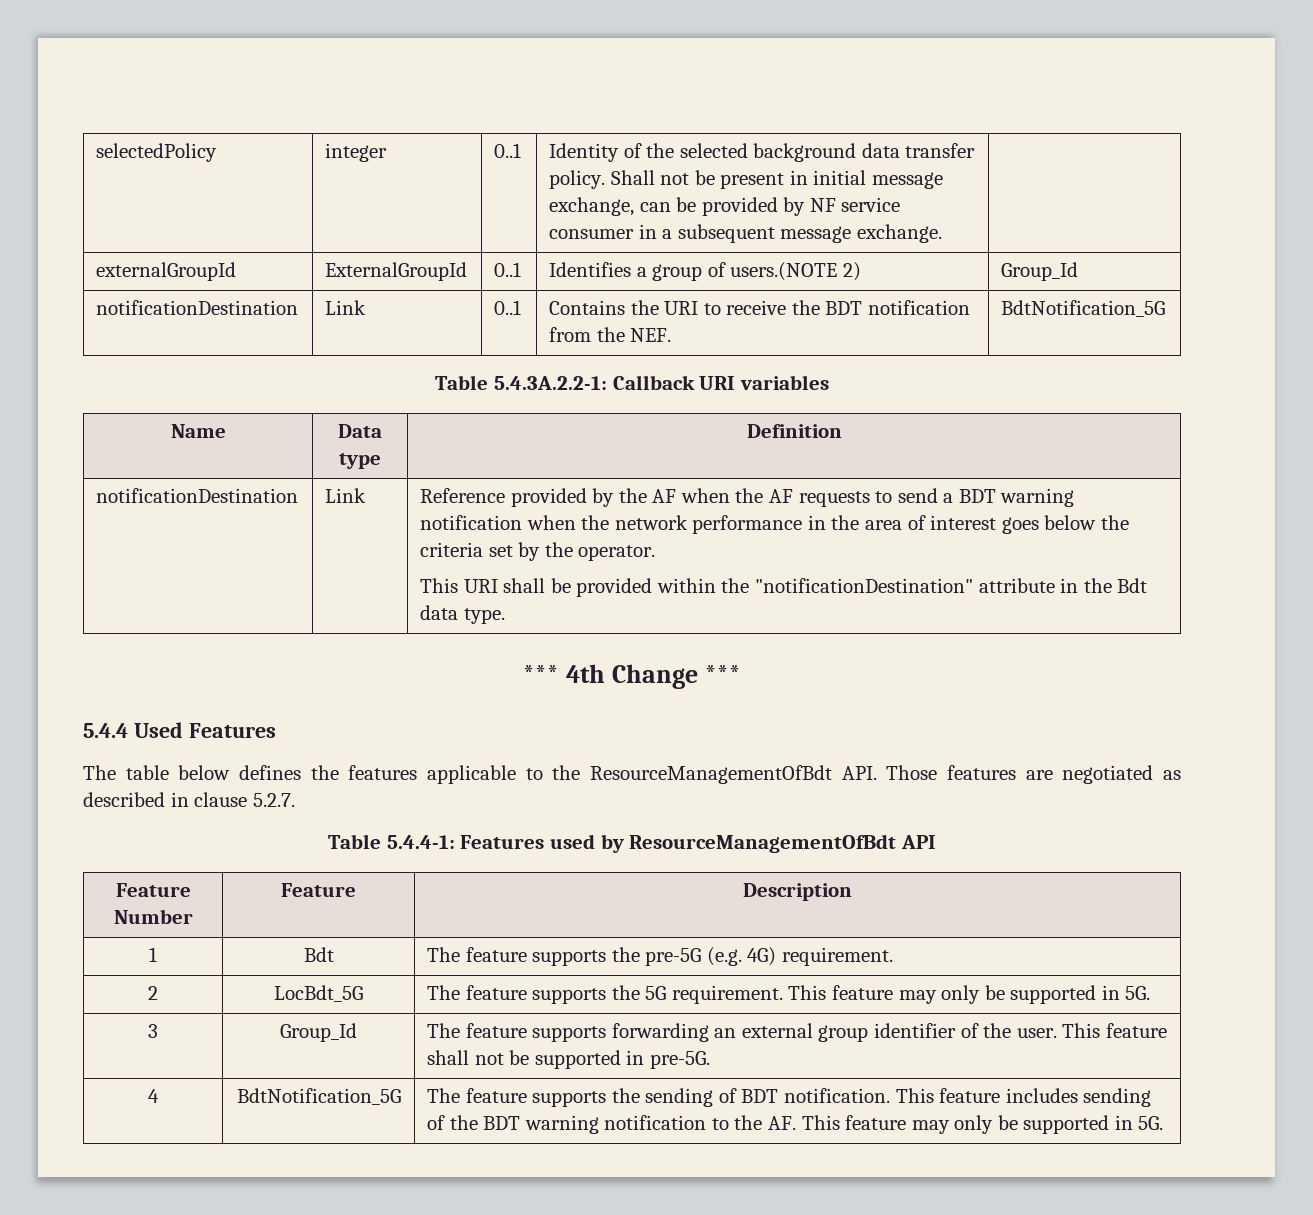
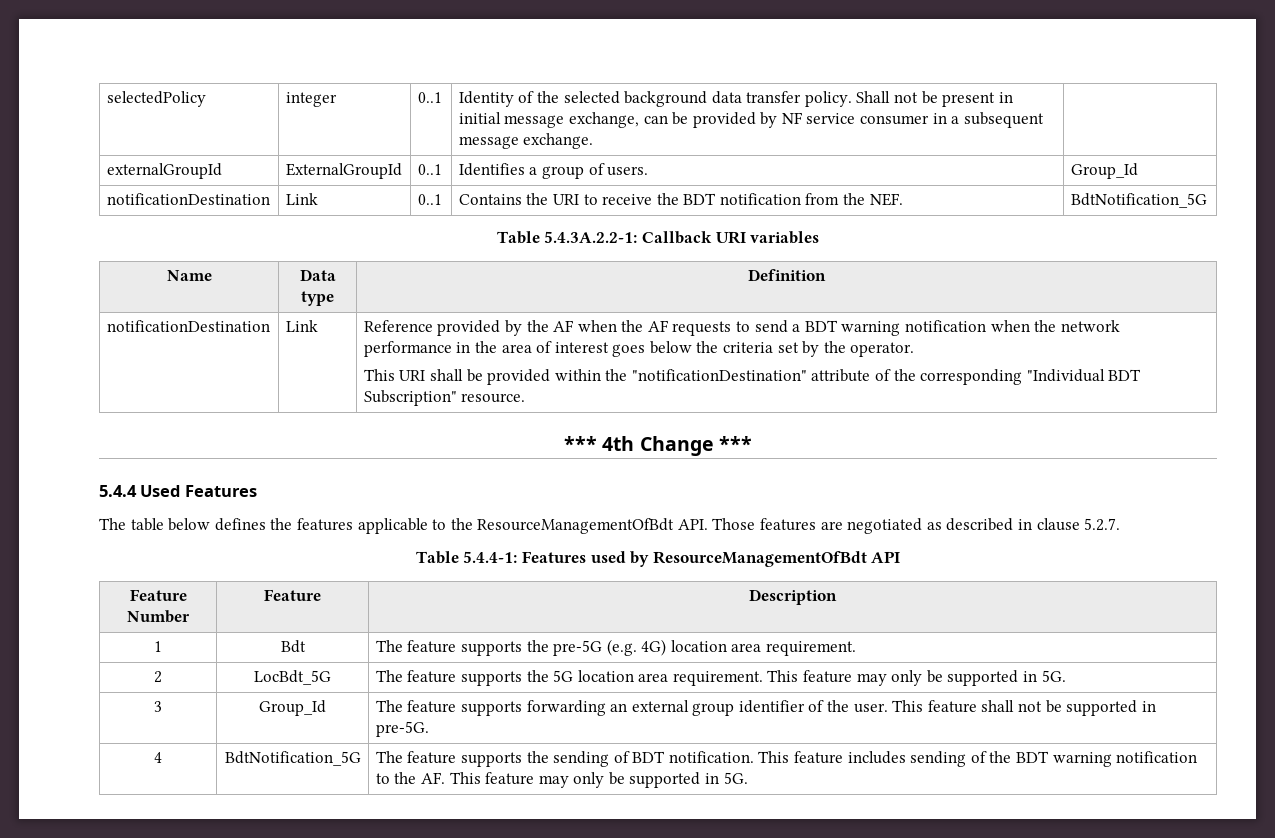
[730,262,861,281] users.(NOTE 2) -> [607,166,649,176] users.
[1060,578,1148,593] [420,605,505,624] in the Bdt data type. -> [875,369,1142,385] [363,390,526,406] of the corresponding "Individual BDT Subscription" resource.
(777, 956) none -> [670,640,762,652] location area
(667, 993) none -> [577,670,669,682] location area

